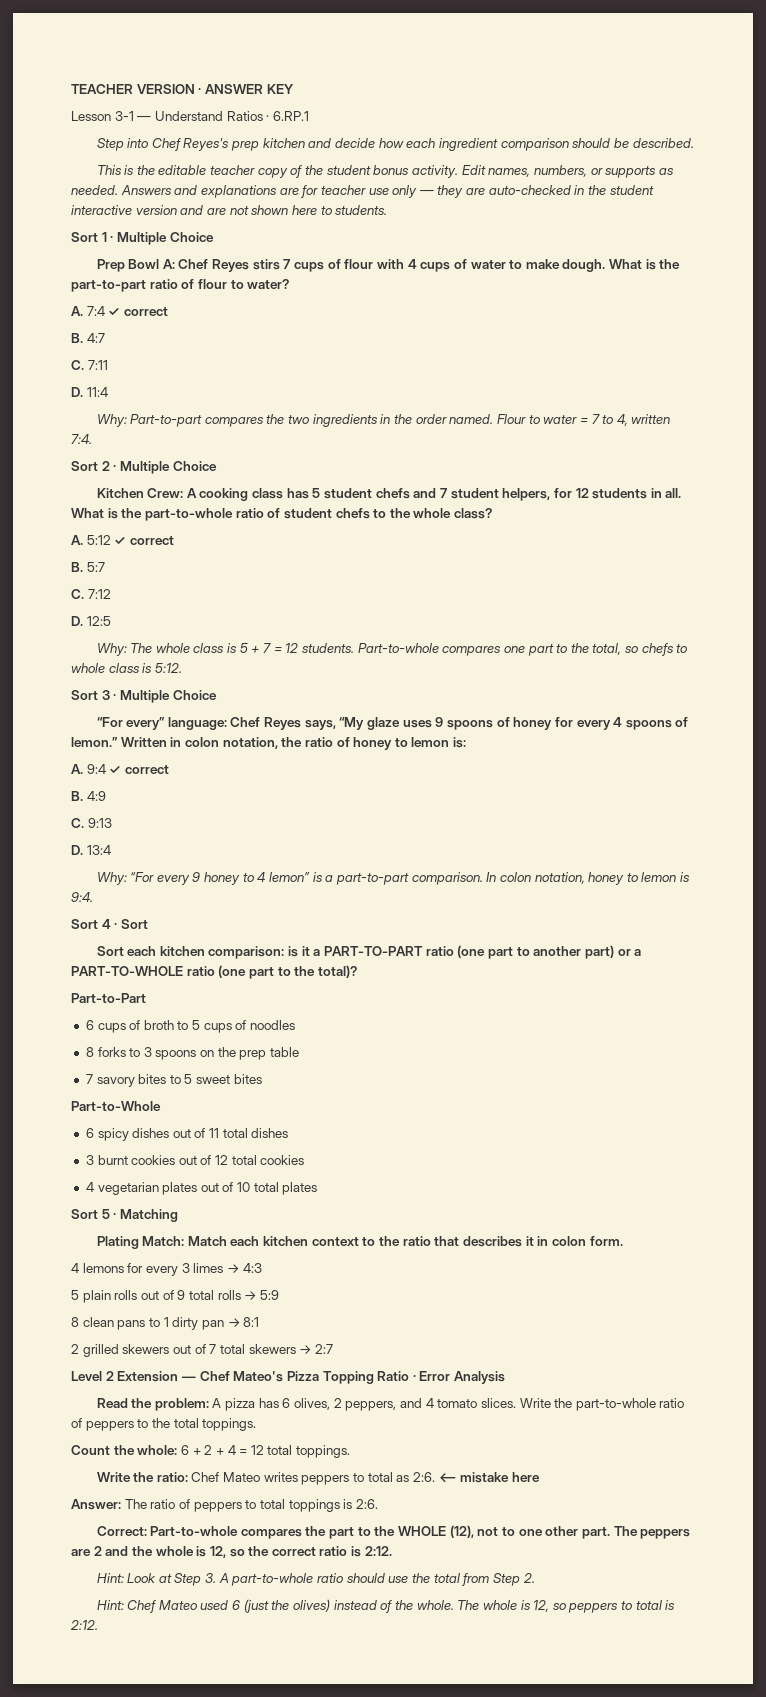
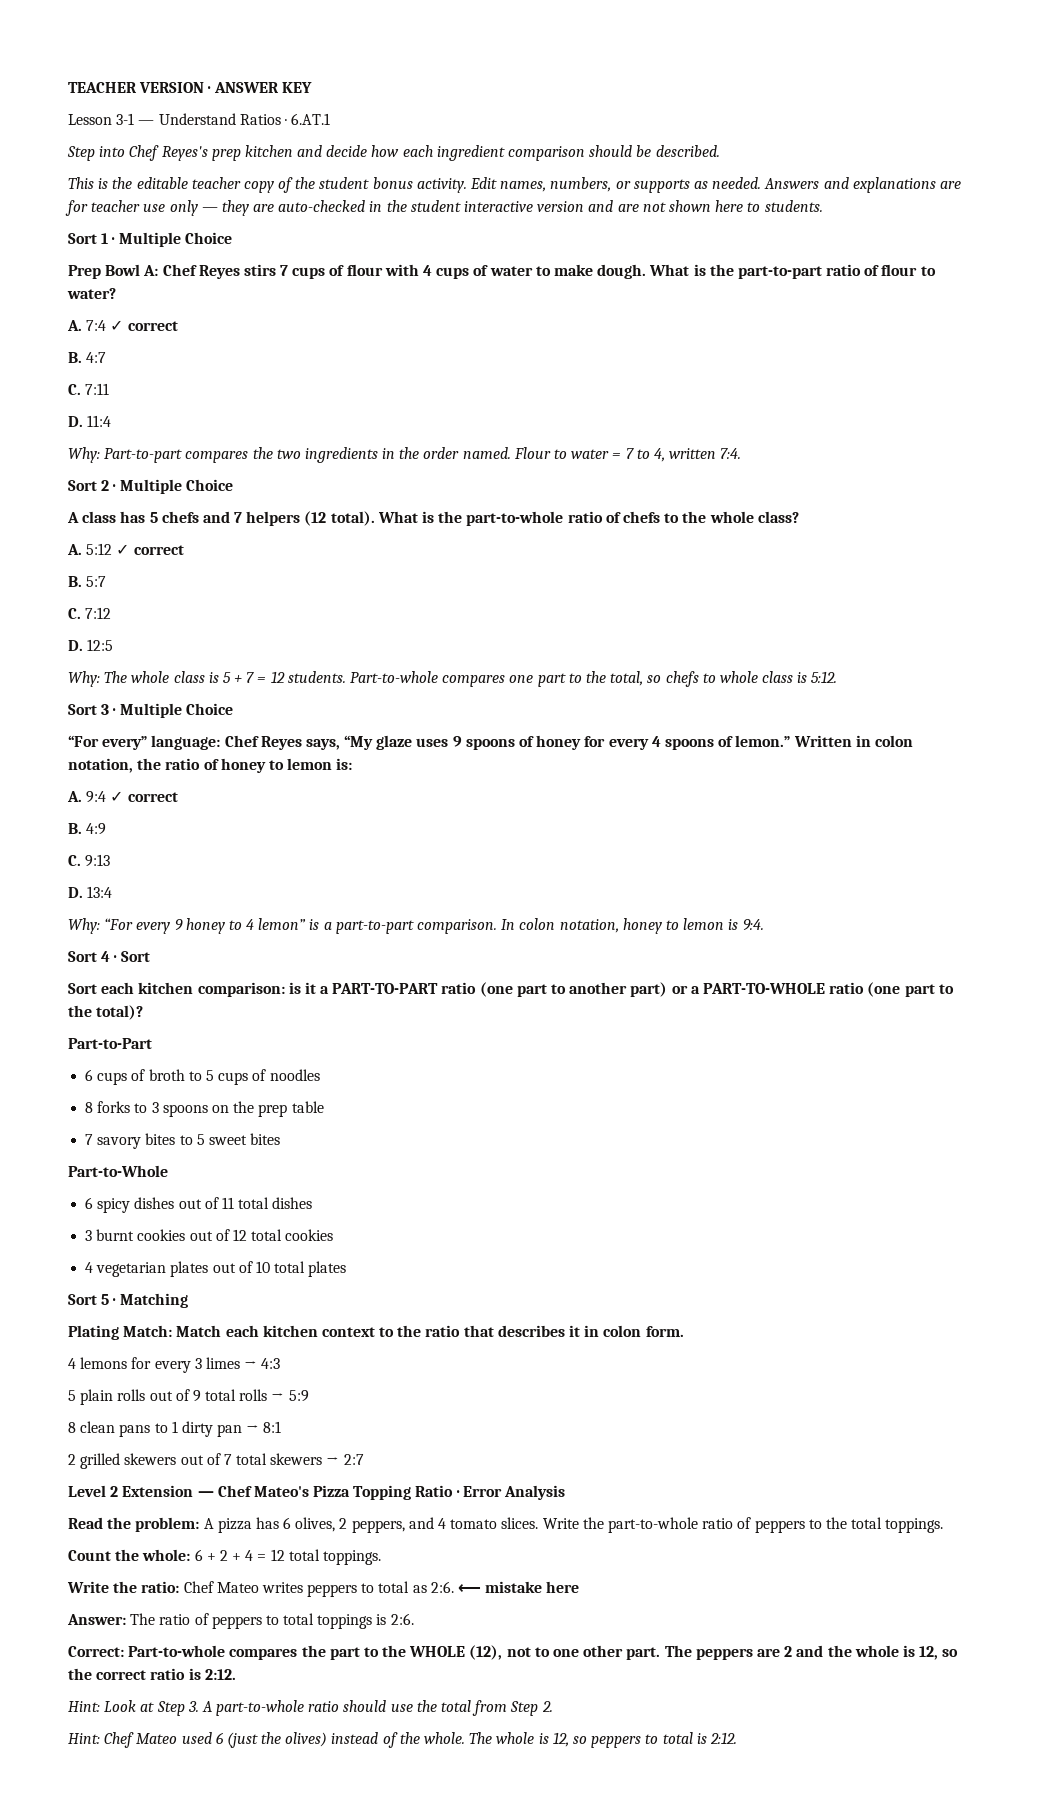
[272,111,309,121] 6.RP.1 -> [291,113,331,125] 6.AT.1
[96,488,249,501] Kitchen Crew: A cooking -> [67,512,79,523] A
[324,488,373,499] student -> (158, 517) none
[450,488,682,501] student helpers, for 12 students in all. -> [246,511,375,526] helpers (12 total).
[283,508,332,519] student -> (621, 517) none

